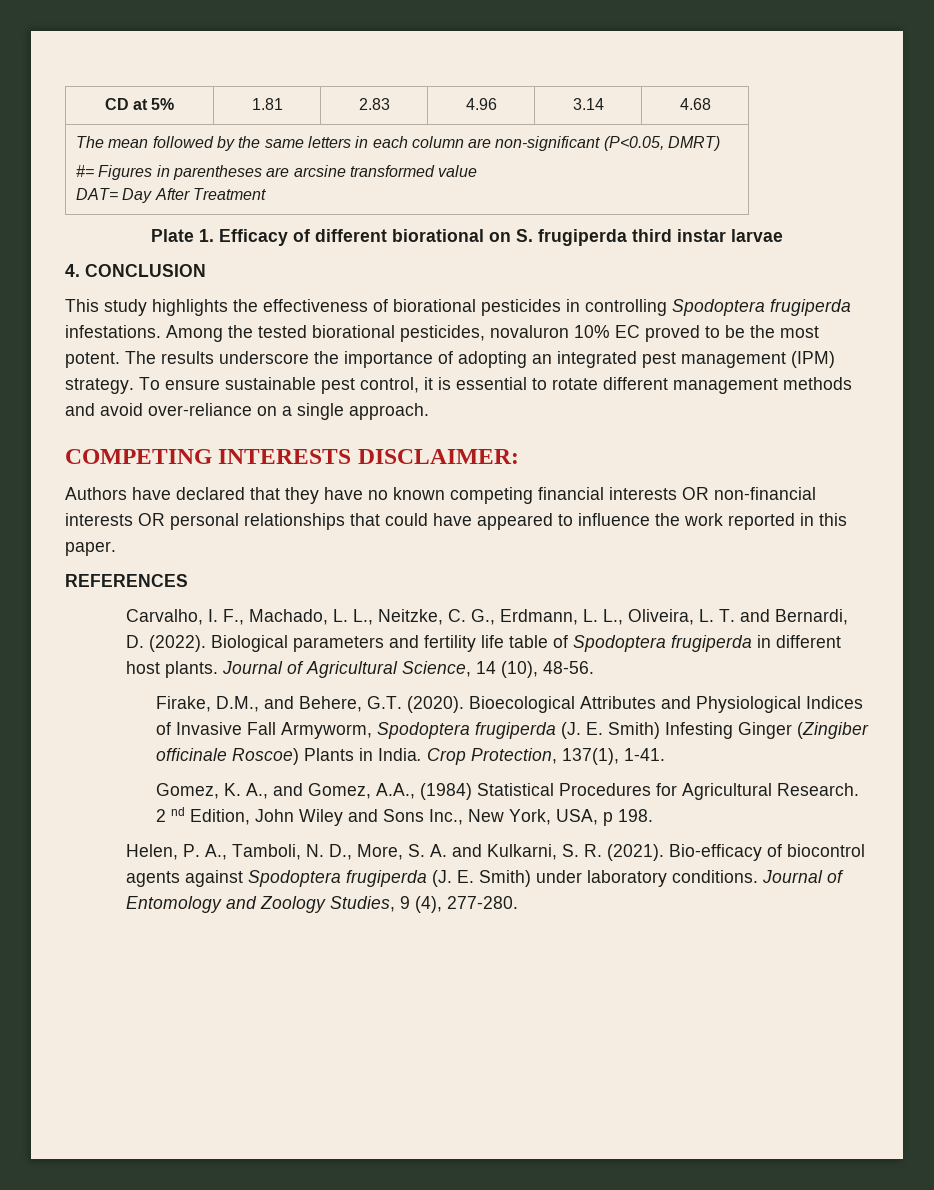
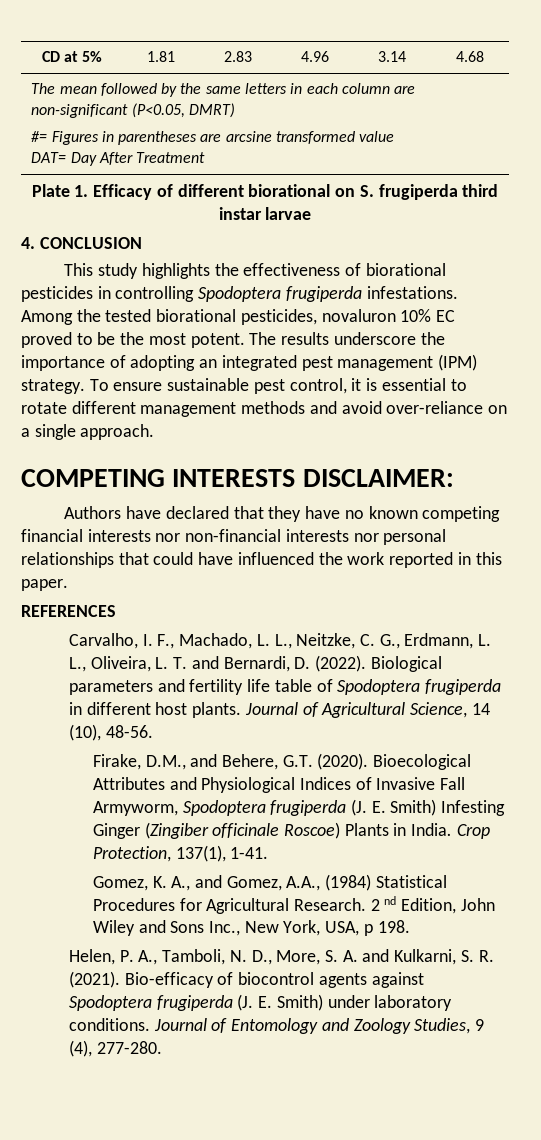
[682,487,709,500] OR -> [155,533,181,542] nor
[138,513,165,526] OR -> [353,533,379,542] nor
[477,513,650,530] appeared to influence -> [237,552,314,565] influenced

